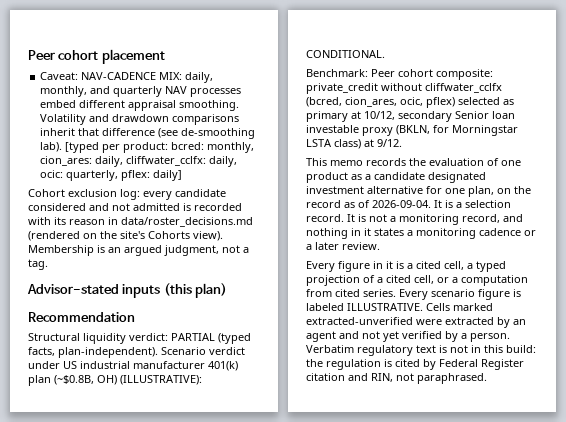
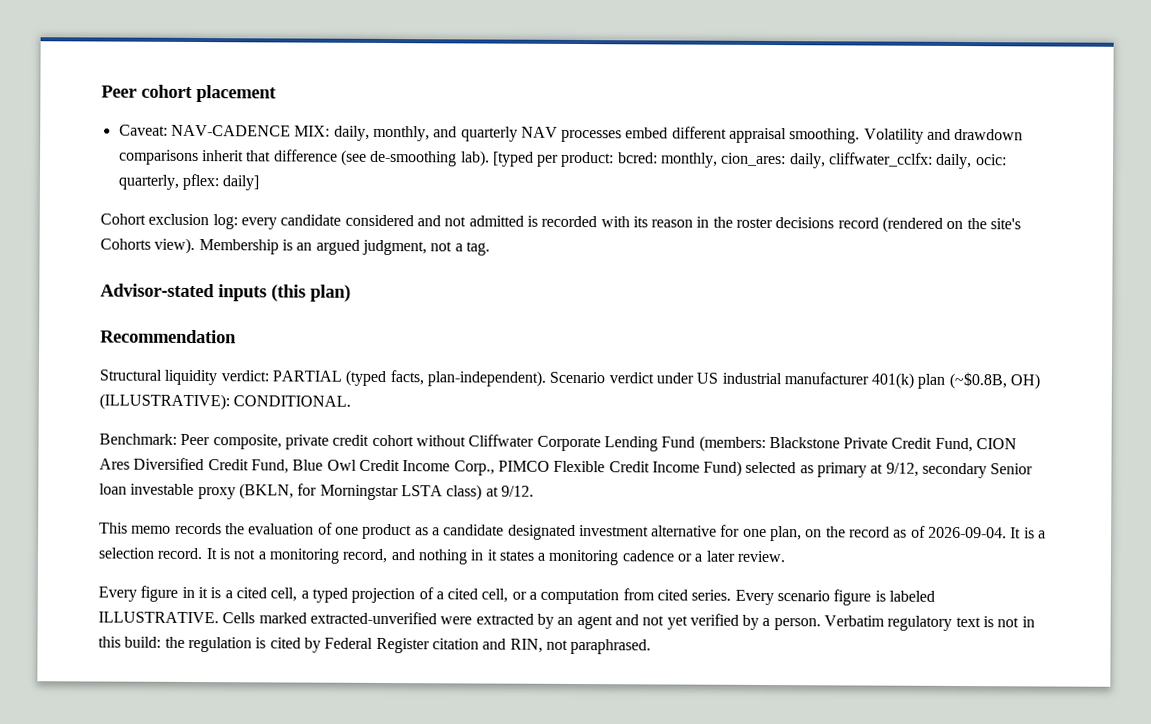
[121,217,253,227] data/roster_decisions.md -> [712,216,879,229] the roster decisions record
[398,69,493,80] [306,83,502,94] [306,97,455,108] cohort composite: private_credit without cliffwater_cclfx (bcred, cion_ares, ocic, pflex) -> [212,434,1018,453] [99,457,743,477] composite, private credit cohort without Cliffwater Corporate Lending Fund (members: Blackstone Private Credit Fund, CION Ares Diversified Credit Fund, Blue Owl Credit Income Corp., PIMCO Flexible Credit Income Fund)
[364,111,395,120] 10/12, -> [885,462,919,477] 9/12,

